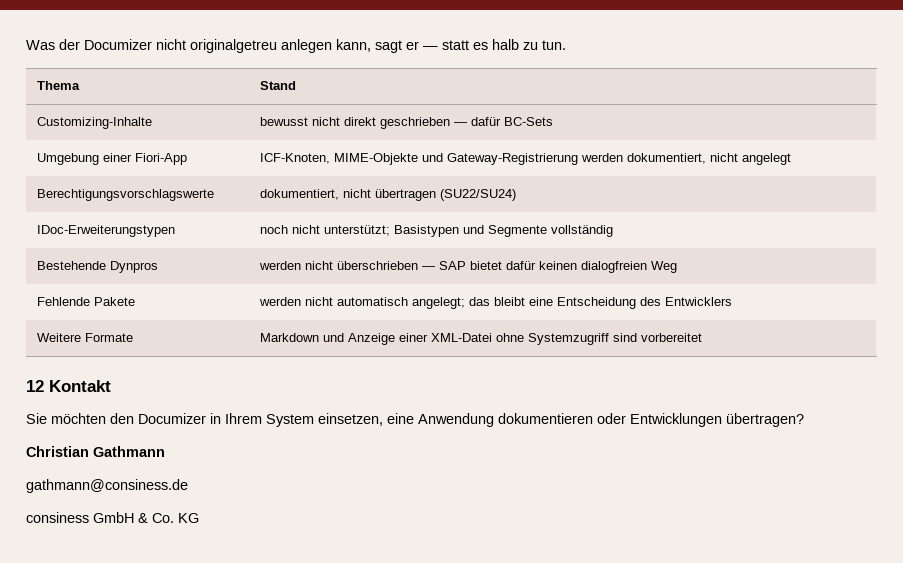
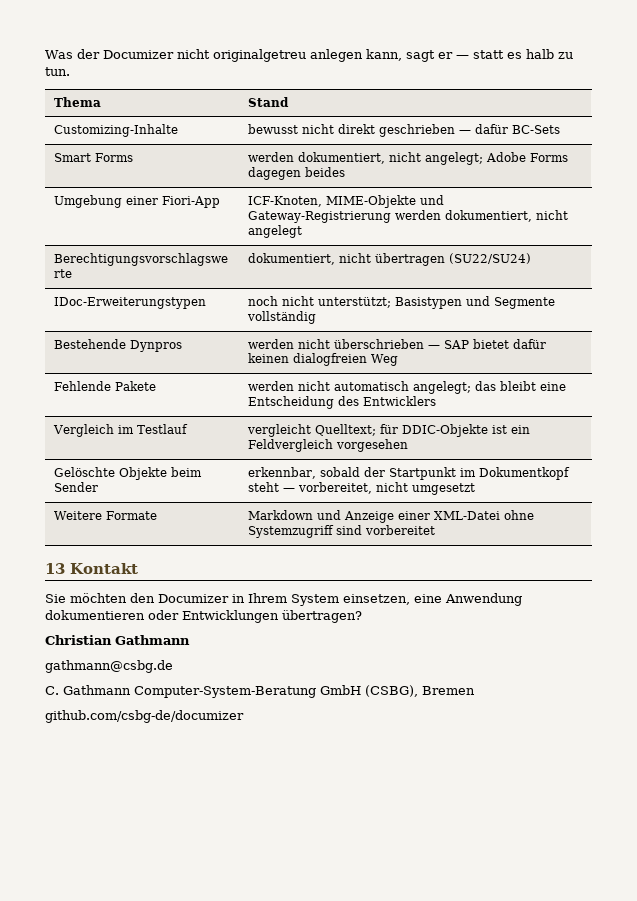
(553, 121) none -> [54,153,134,162] [248,152,569,165] [248,167,346,180] // Smart Forms | werden dokumentiert, nicht angelegt; Adobe Forms dagegen beides
(732, 301) none -> [53,424,189,437] [247,424,531,437] [248,439,409,452] [54,467,203,480] [54,482,99,492] [248,467,571,480] [248,482,476,495] // Vergleich im Testlauf | vergleicht Quelltext; für DDIC-Objekte ist ein Feldvergleich vorgesehen // Gelöschte Objekte beim Sender | erkennbar, sobald der Startpunkt im Dokumentkopf steht — vorbereitet, nicht umgesetzt
[26,380,44,392] 12 -> [45,563,65,574] 13
[26,479,188,493] [26,512,199,523] gathmann@consiness.de // consiness GmbH & Co. KG -> [45,660,173,673] [45,685,475,698] [45,710,244,723] gathmann@csbg.de // C. Gathmann Computer-System-Beratung GmbH (CSBG), Bremen // github.com/csbg-de/documizer

